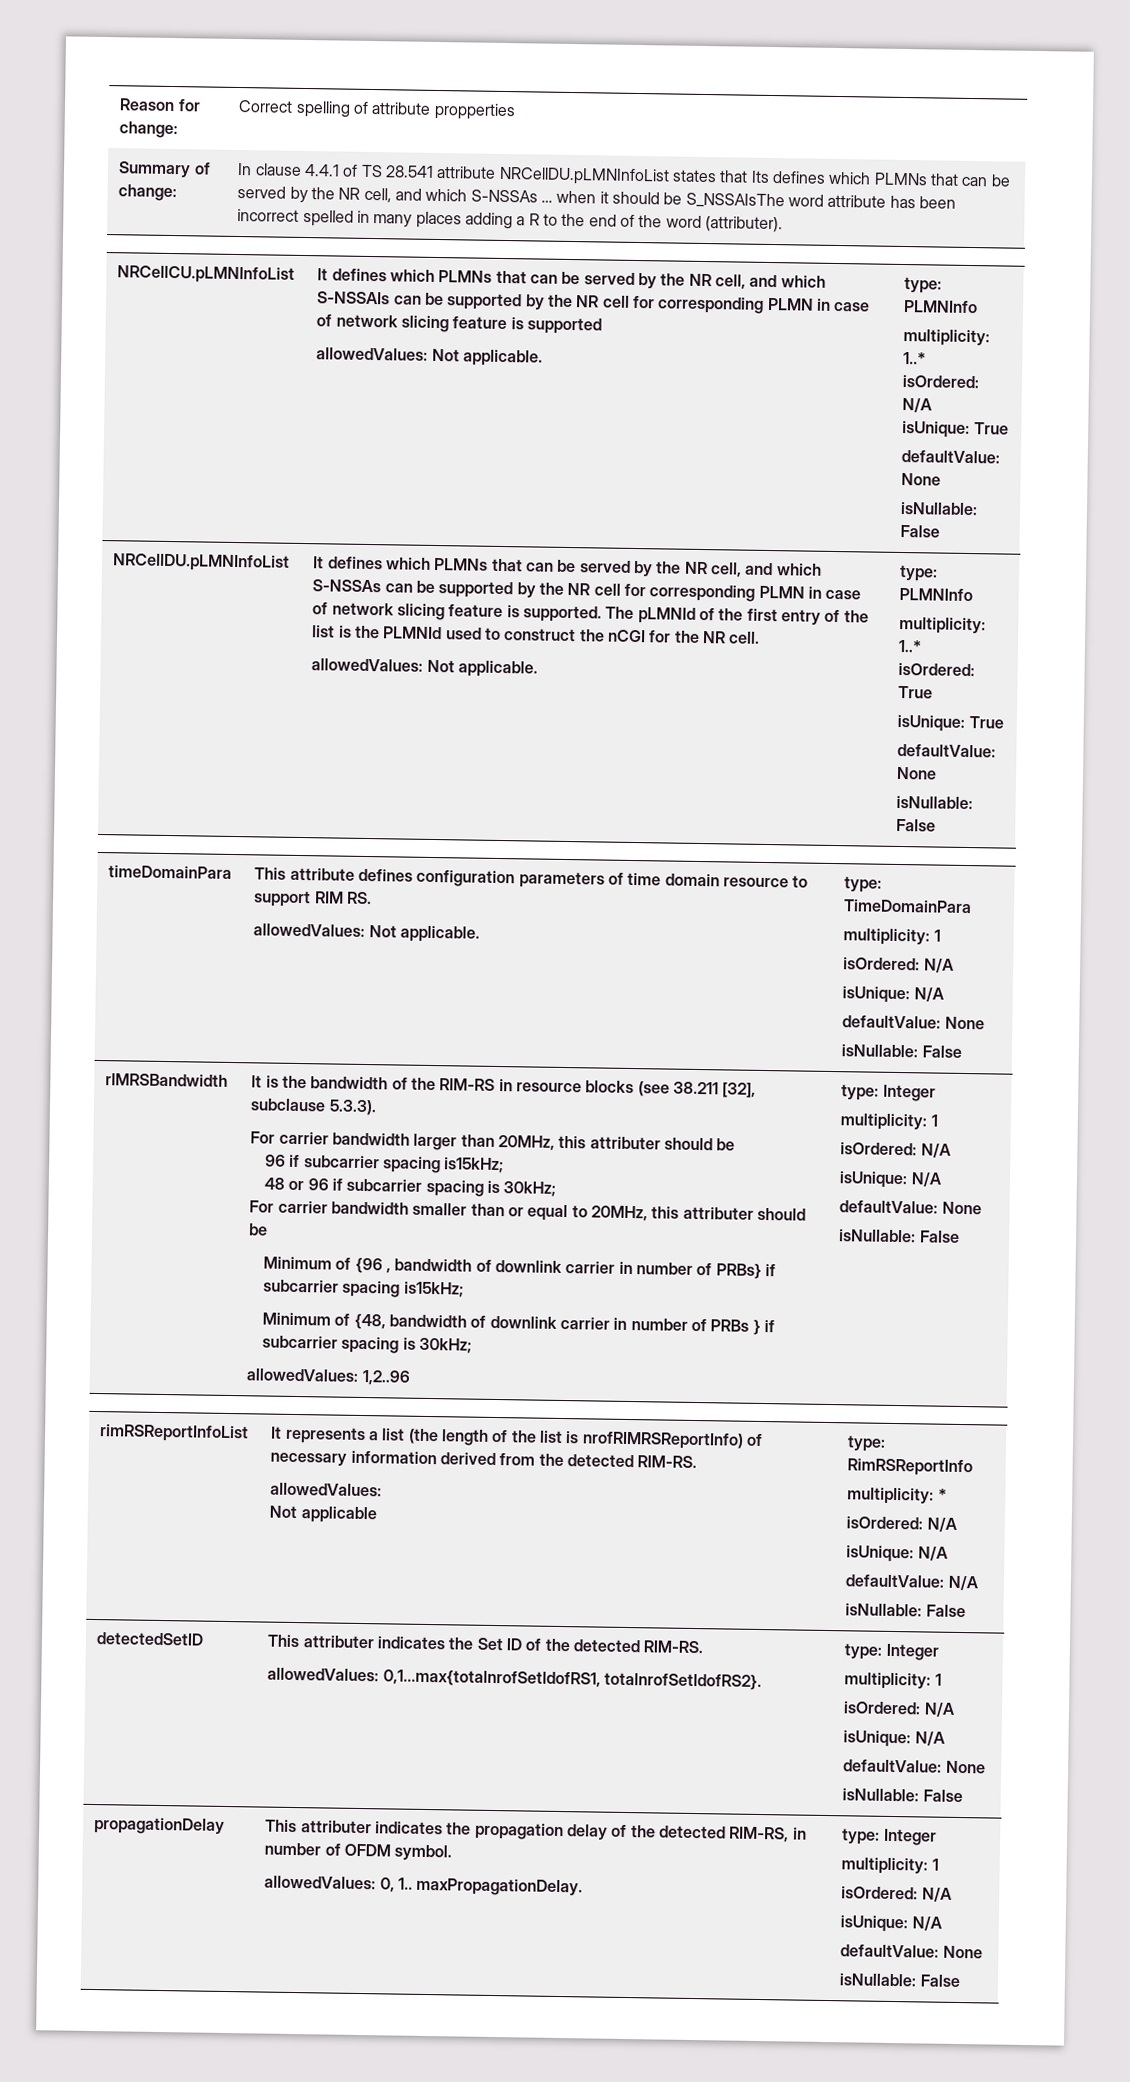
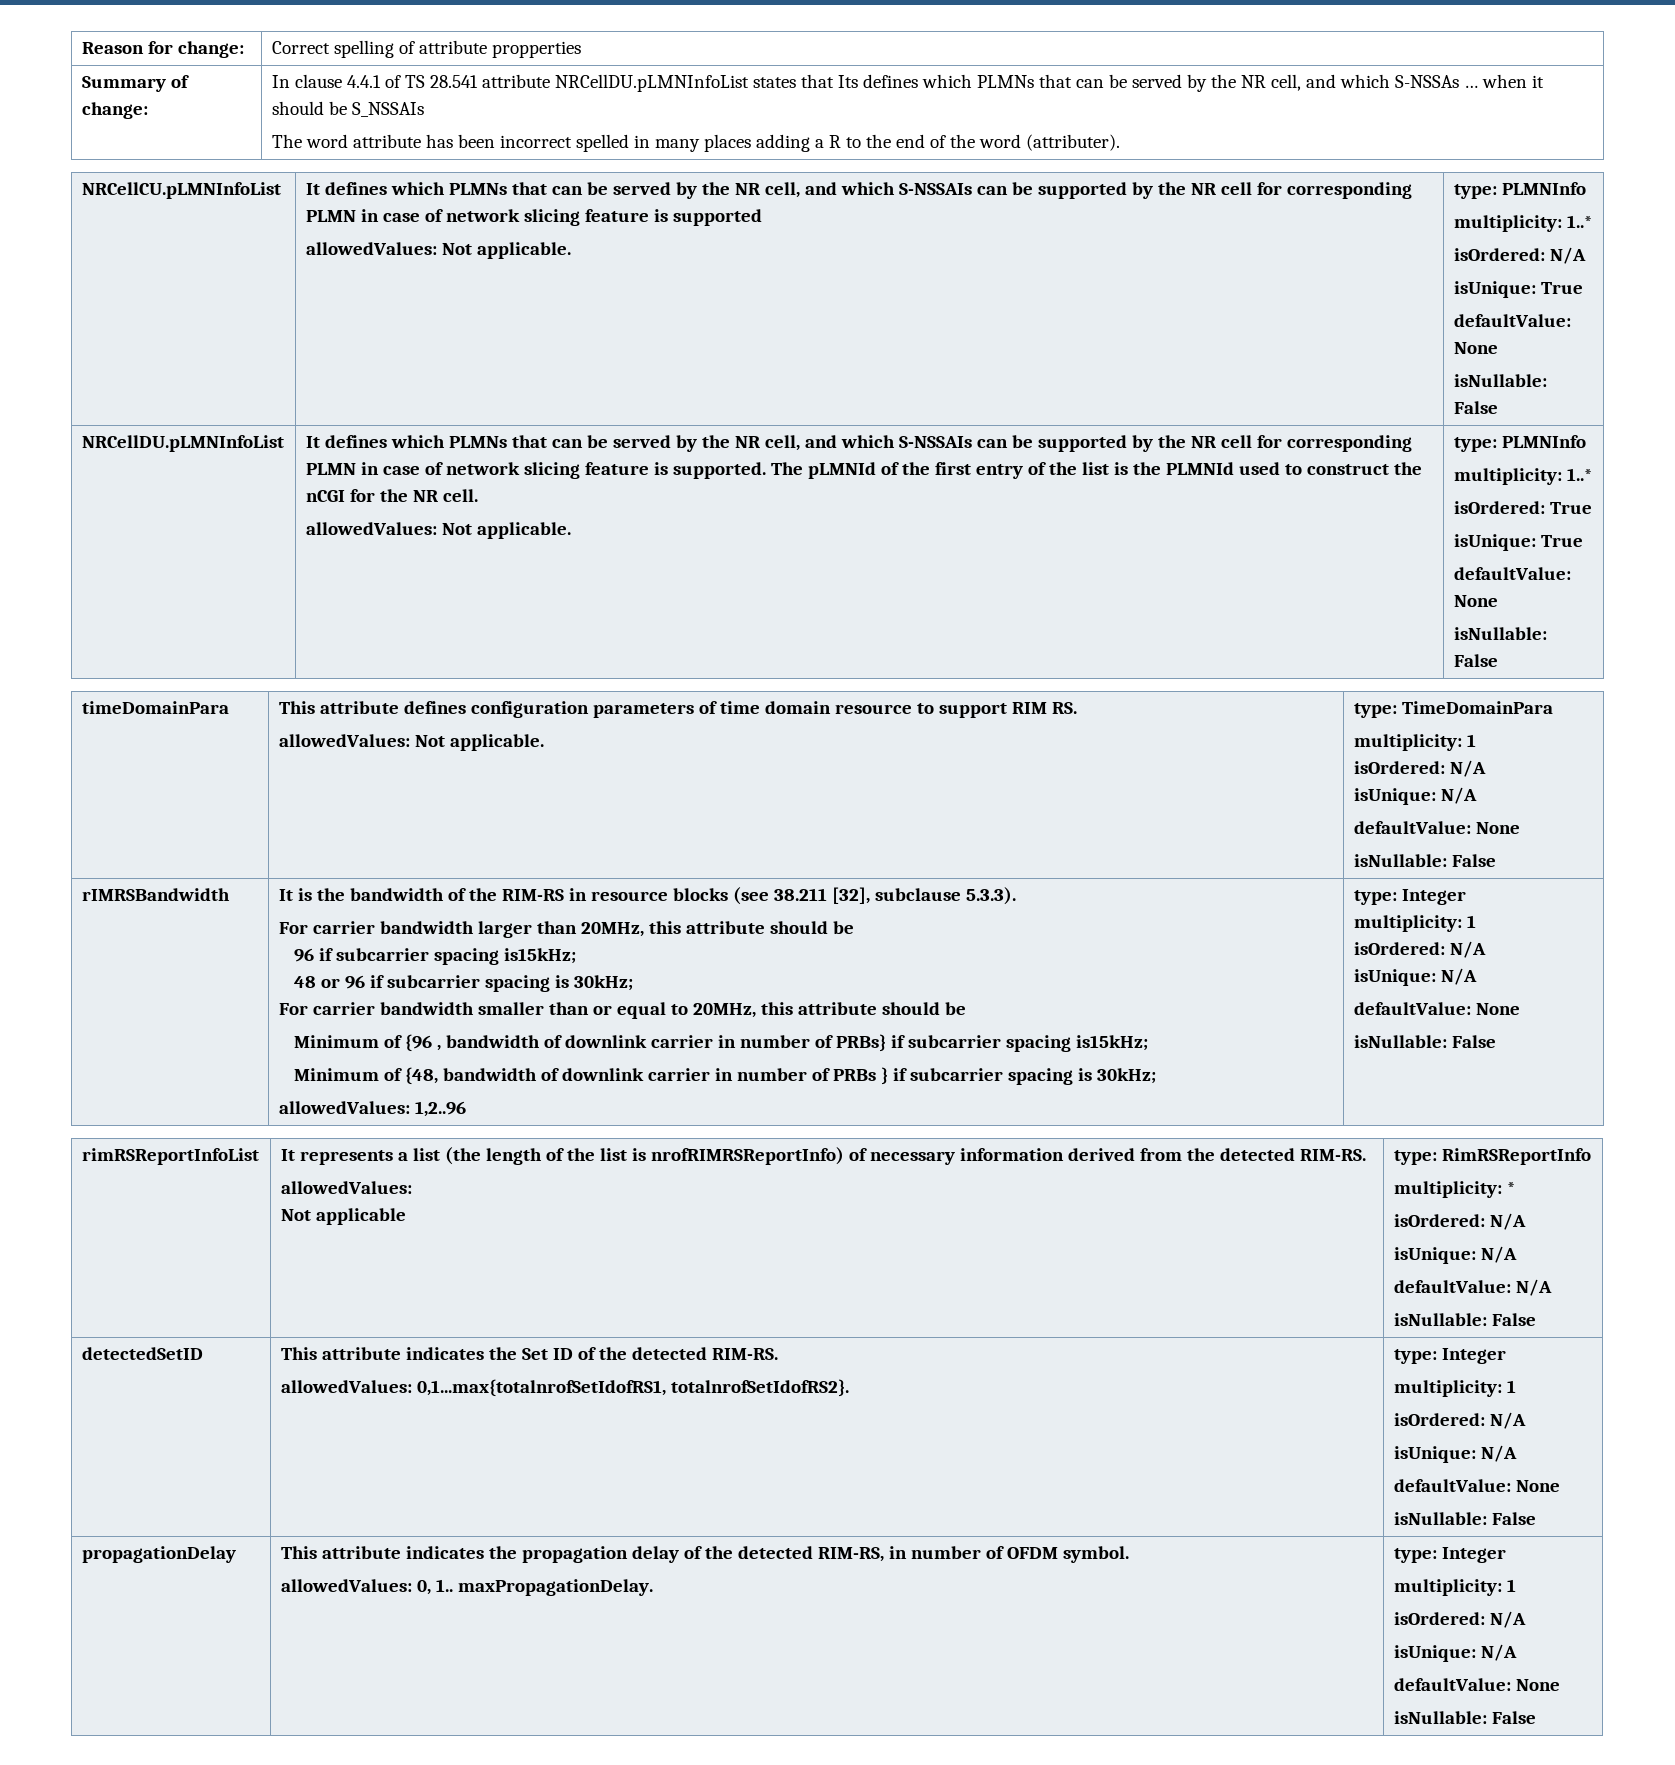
[685,192,785,209] S_NSSAIsThe -> [351,102,424,117] [271,134,302,148] S_NSSAIs // The
[312,579,382,593] S-NSSAs -> [898,436,972,448] S-NSSAIs
[589,1136,661,1150] attributer -> [685,921,765,934] attribute
[682,1206,754,1220] attributer -> [797,1002,877,1015] attribute
[302,1635,375,1649] attributer -> [321,1347,401,1360] attribute
[300,1820,372,1834] attributer -> [321,1546,401,1559] attribute

